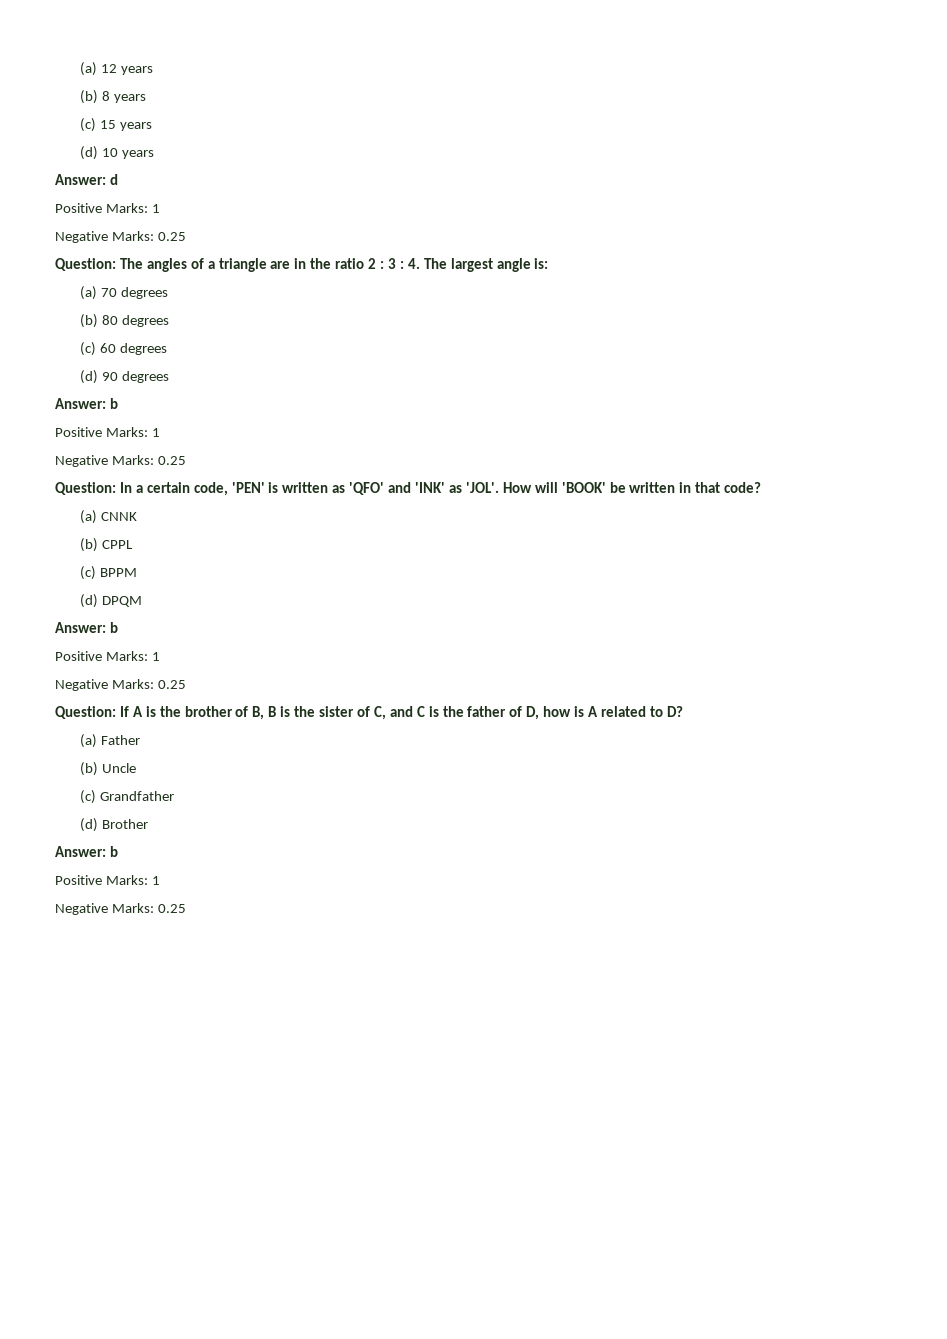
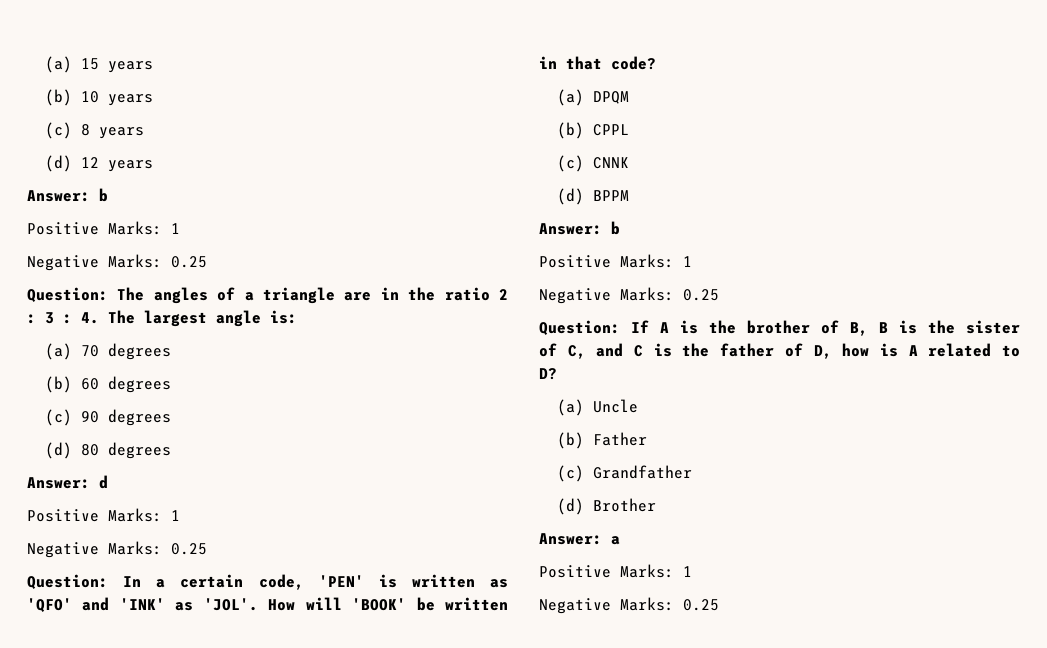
[79,62,153,76] [79,90,146,104] [79,118,152,132] [79,146,118,160] (a) 12 years // (b) 8 years // (c) 15 years // (d) 10 -> [45,56,154,73] [45,89,154,106] [45,122,145,139] [45,155,100,172] (a) 15 years // (b) 10 years // (c) 8 years // (d) 12
[109,174,118,185] d -> [99,188,108,202] b
[101,315,169,327] [79,342,167,356] [79,370,118,384] 80 degrees // (c) 60 degrees // (d) 90 -> [81,376,172,393] [45,409,172,426] [45,442,100,459] 60 degrees // (c) 90 degrees // (d) 80
[109,398,118,409] b -> [99,475,108,489] d
[100,512,137,521] CNNK -> [593,91,630,104] DPQM
[99,568,137,577] [79,594,142,608] BPPM // (d) DPQM -> [593,157,630,169] [557,188,630,205] CNNK // (d) BPPM
[100,735,140,745] [79,762,136,776] Father // (b) Uncle -> [593,399,639,413] [557,432,648,449] Uncle // (b) Father
[109,846,118,857] b -> [611,536,620,545] a

